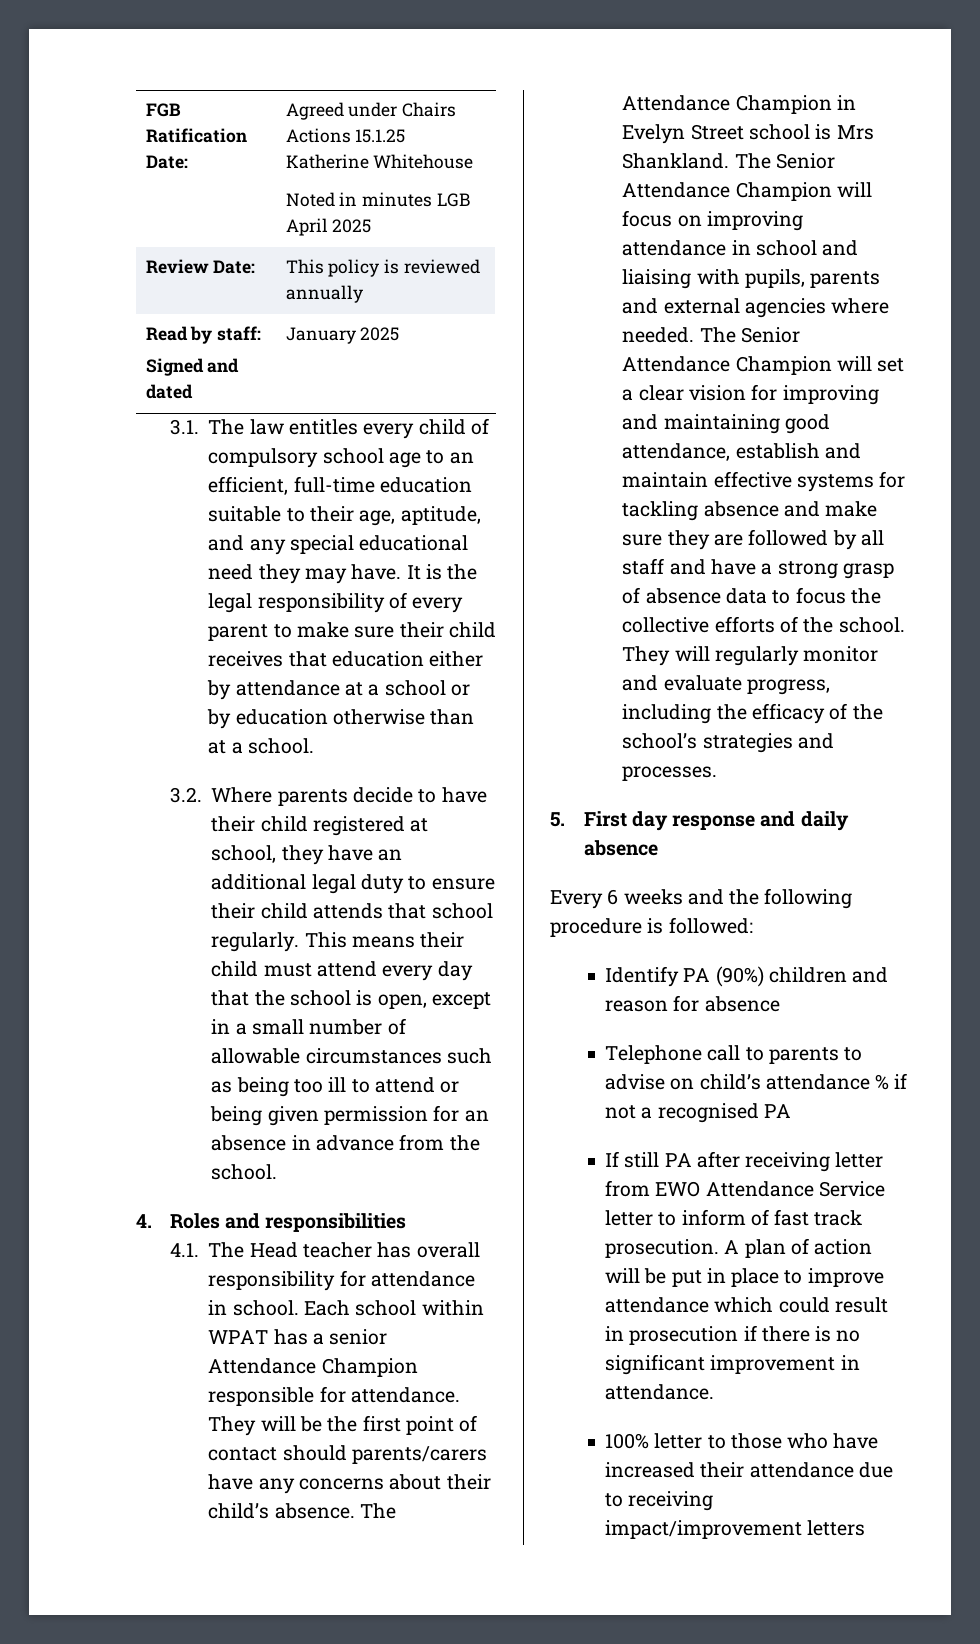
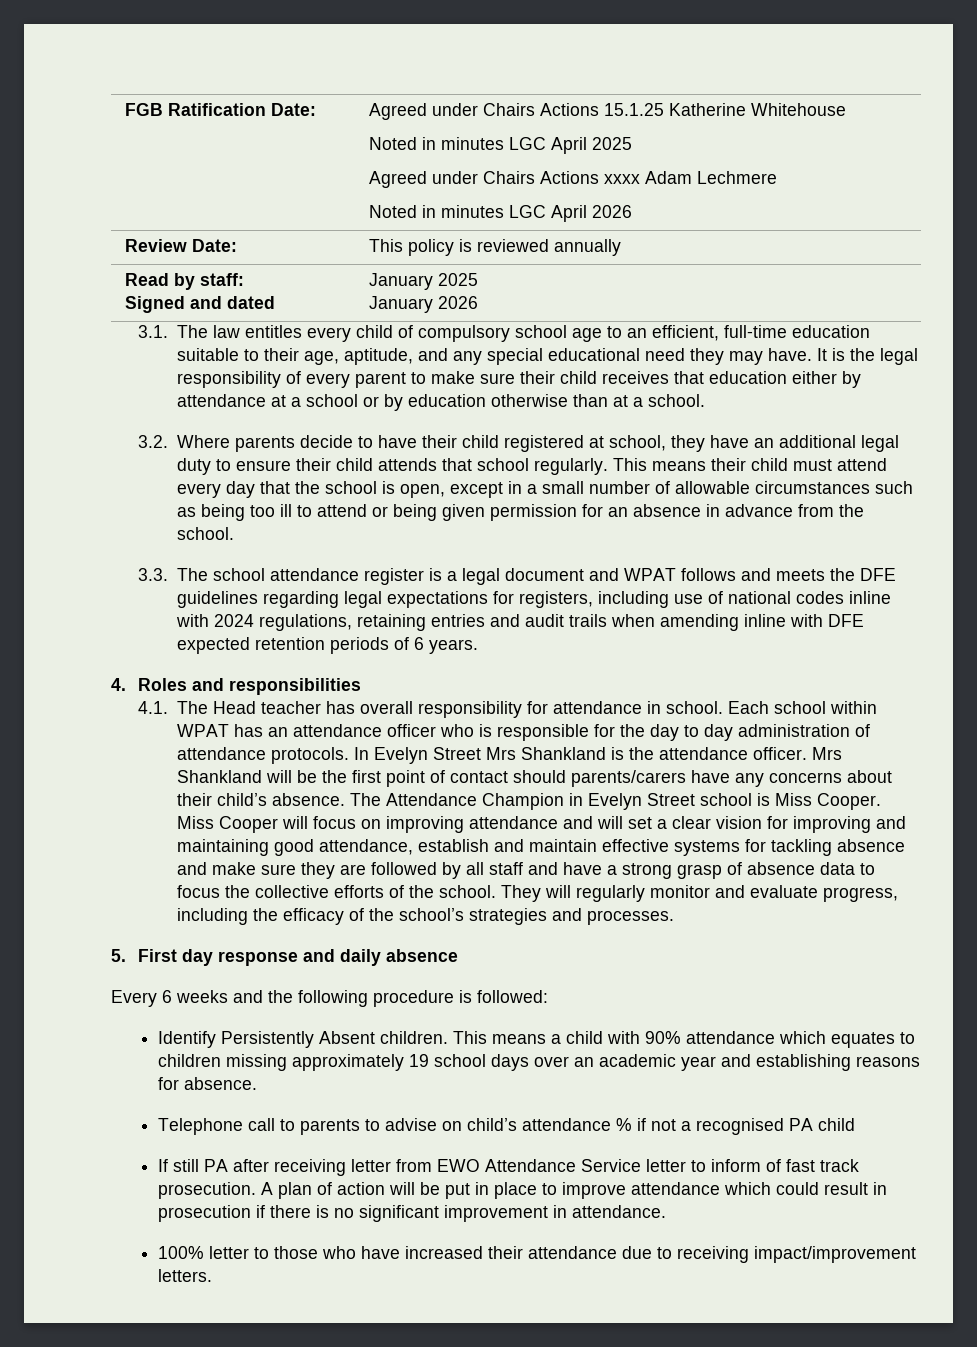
[436,193,470,207] LGB -> [508,137,546,150] LGC
(372, 226) none -> [368,171,777,188] [368,205,632,222] // Agreed under Chairs Actions xxxx Adam Lechmere // Noted in minutes LGC April 2026
(400, 334) none -> [368,296,478,313] // January 2026
(278, 1172) none -> [138,568,897,585] [177,591,892,608] [176,614,865,631] [177,637,479,654] // 3.3. The school attendance register is a legal document and WPAT follows and meets the DFE guidelines regarding legal expectations for registers, including use of national codes inline with 2024 regulations, retaining entries and audit trails when amending inline with DFE expected retention periods of 6 years.
[312,1329,388,1345] [208,1358,418,1377] [208,1386,460,1406] [208,1416,257,1436] a senior Attendance Champion responsible for attendance. They -> [268,724,871,741] [177,747,843,764] [177,770,263,783] an attendance officer who is responsible for the day to day administration of attendance protocols. In Evelyn Street Mrs Shankland is the attendance officer. Mrs Shankland
[836,125,874,140] [622,153,835,169] [622,182,832,201] Mrs Shankland. The Senior Attendance Champion -> [775,793,882,810] [177,816,279,833] Miss Cooper. Miss Cooper
[731,240,859,256] [622,269,881,289] [622,298,890,318] [622,327,800,343] [622,356,832,375] in school and liaising with pupils, parents and external agencies where needed. The Senior Attendance Champion -> [563,816,594,829] and
[683,966,889,987] [605,995,780,1012] PA (90%) children and reason for absence -> [220,1031,915,1048] [157,1054,920,1071] [157,1077,257,1090] Persistently Absent children. This means a child with 90% attendance which equates to children missing approximately 19 school days over an academic year and establishing reasons for absence.
(791, 1111) none -> [817,1118,855,1131] child
[807,1520,866,1536] letters -> [157,1269,212,1282] letters.

